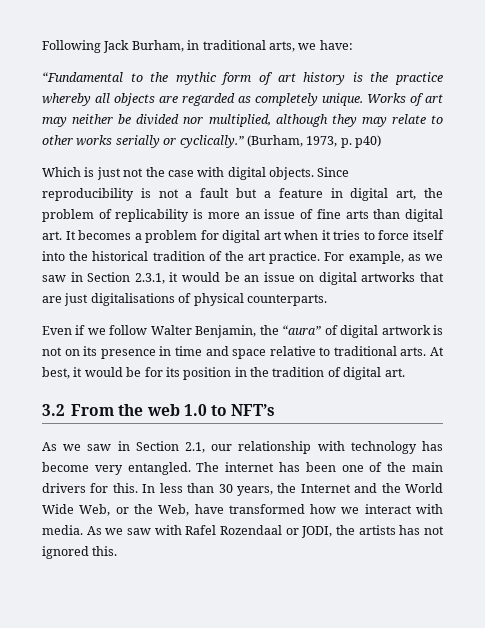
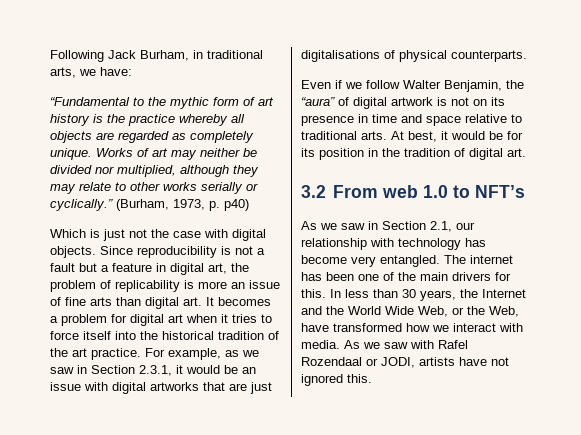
[299,275,315,282] on -> [84,382,108,391] with
[118,404,144,416] the -> (378, 191) none
[336,525,421,535] the artists has -> [419,357,487,366] artists have

